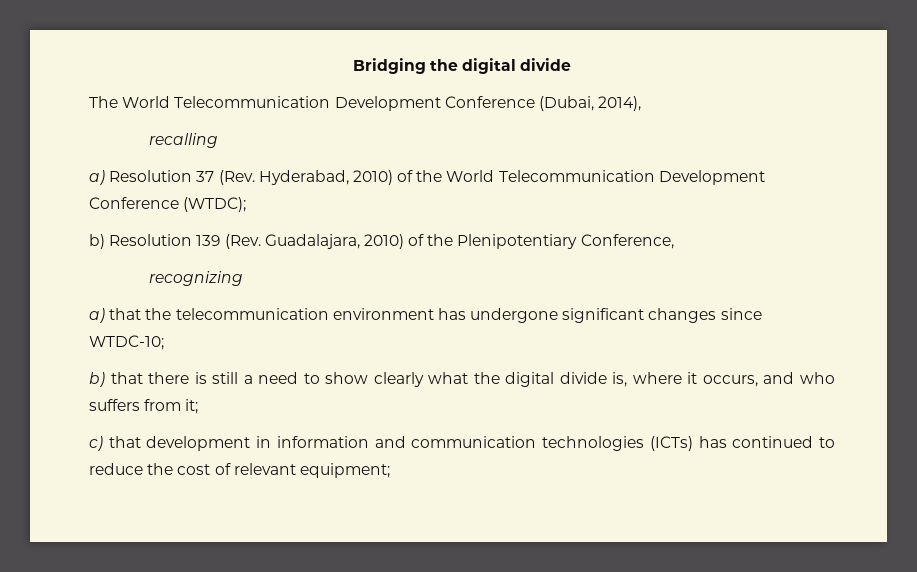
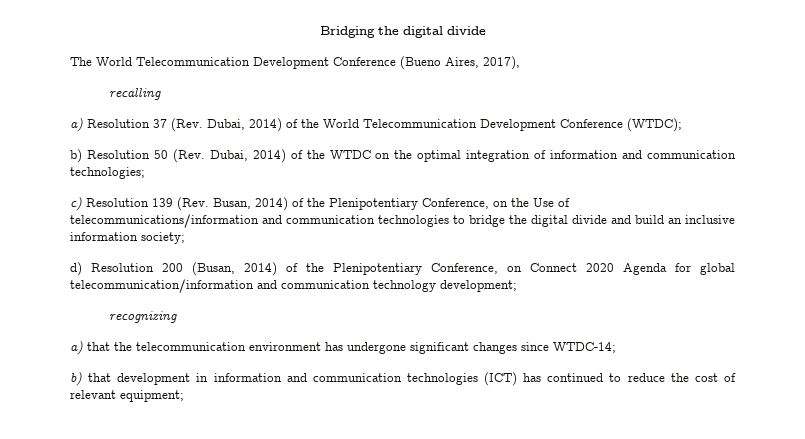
[538,96,642,111] (Dubai, 2014), -> [400,56,520,70] (Bueno Aires, 2017),
[258,170,393,185] Hyderabad, 2010) -> [207,118,282,132] Dubai, 2014)
[196,234,674,249] 139 (Rev. Guadalajara, 2010) of the Plenipotentiary Conference, -> [153,149,736,163] [70,167,145,179] [70,197,570,211] [70,214,735,228] [70,232,185,244] [70,262,735,276] [70,279,517,293] 50 (Rev. Dubai, 2014) of the WTDC on the optimal integration of information and communication technologies; // c) Resolution 139 (Rev. Busan, 2014) of the Plenipotentiary Conference, on the Use of telecommunications/information and communication technologies to bridge the digital divide and build an inclusive information society; // d) Resolution 200 (Busan, 2014) of the Plenipotentiary Conference, on Connect 2020 Agenda for global telecommunication/information and communication technology development;
[89,335,164,350] WTDC-10; -> [553,342,616,353] WTDC-14;
[148,372,835,387] [89,399,199,414] [89,436,141,451] there is still a need to show clearly what the digital divide is, where it occurs, and who suffers from it; // c) that -> (112, 377) none
[649,436,693,451] (ICTs) -> [484,372,518,386] (ICT)

